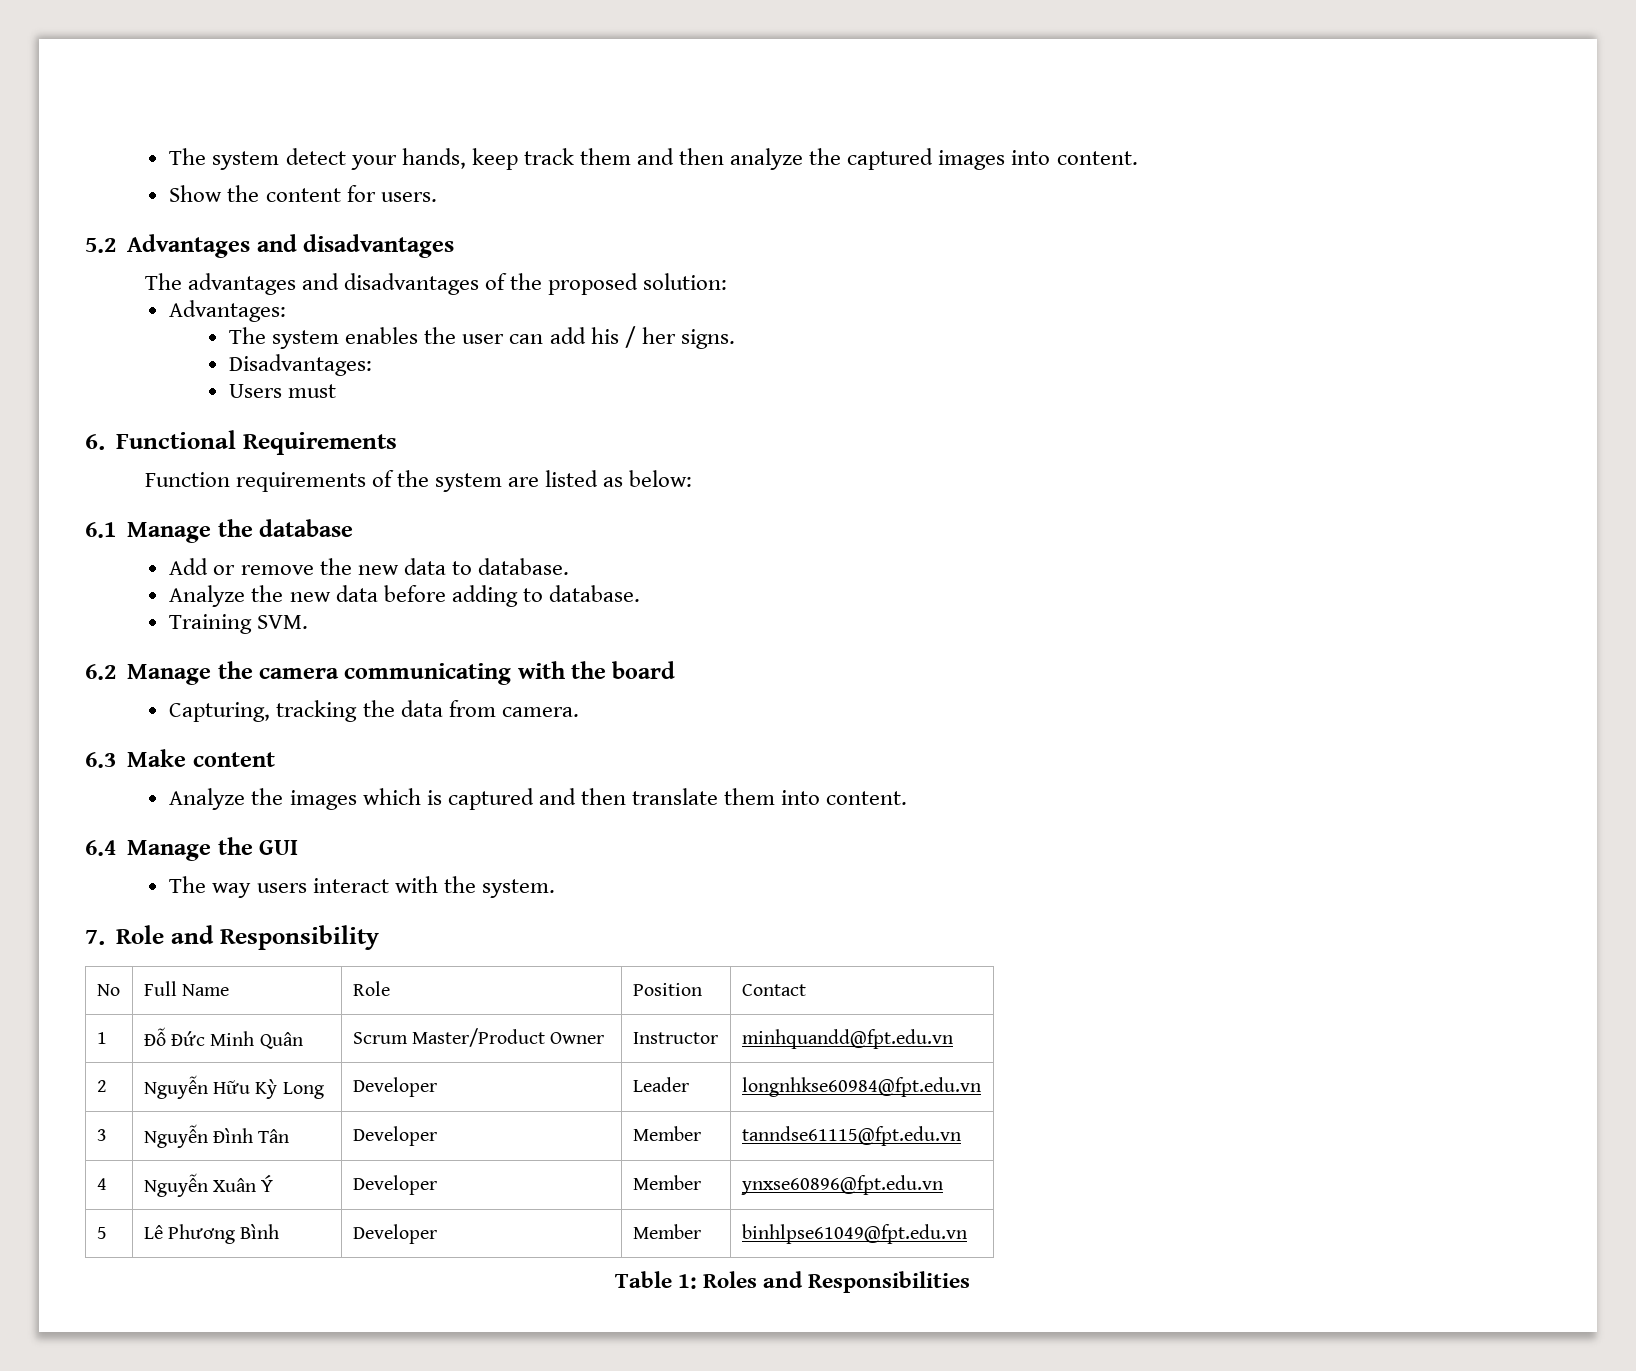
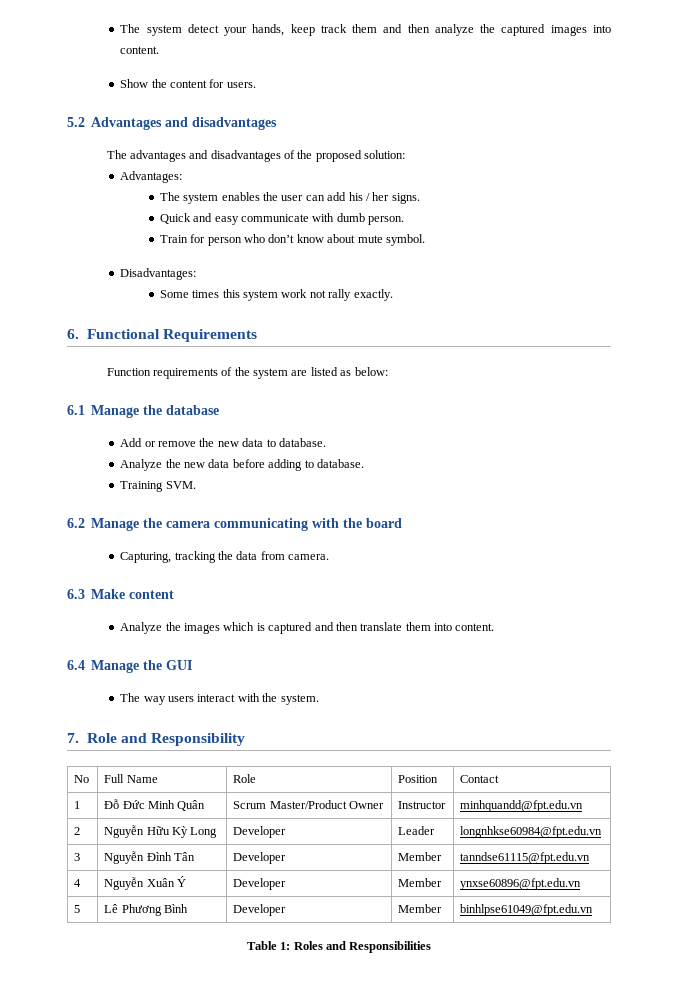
[229,354,373,376] [229,384,337,398] Disadvantages: // Users must -> [159,213,405,225] [159,234,425,246] [120,268,197,280] [159,289,393,301] Quick and easy communicate with dumb person. // Train for person who don’t know about mute symbol. // Disadvantages: // Some times this system work not rally exactly.

